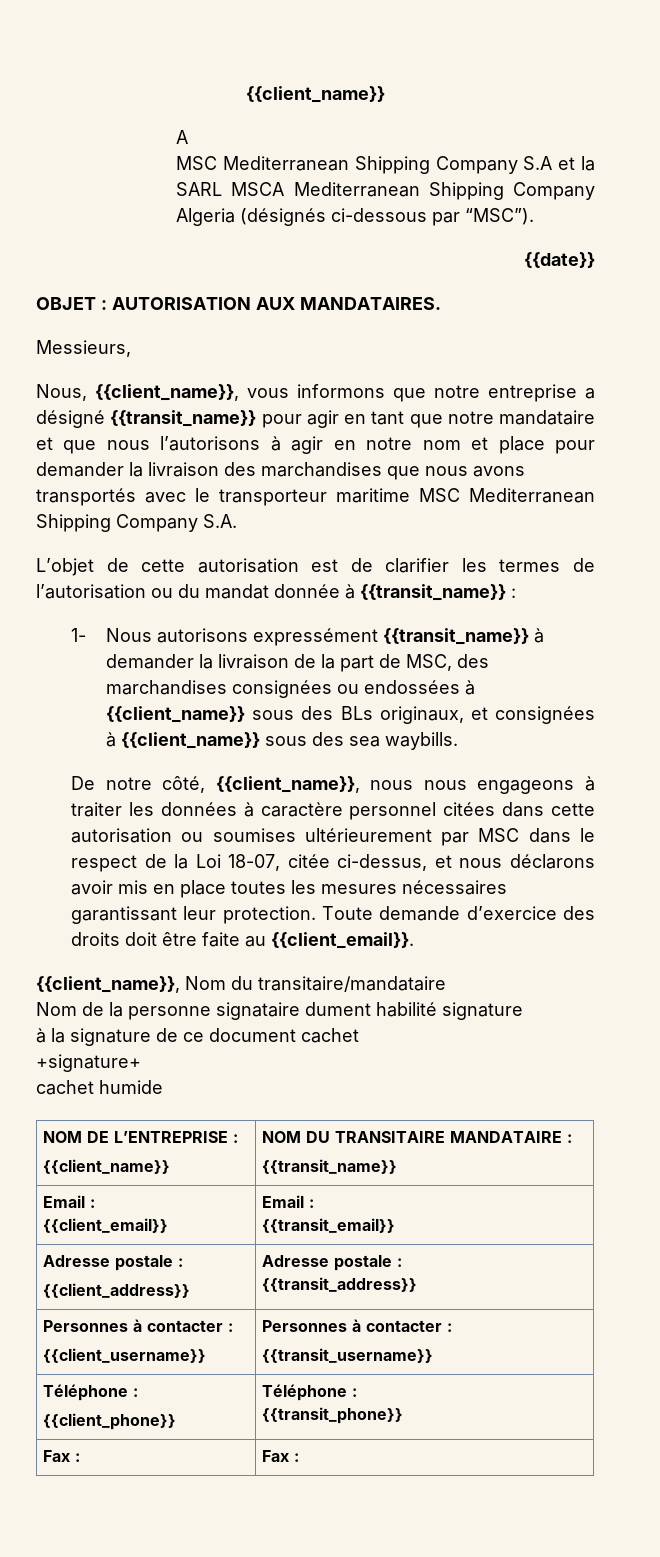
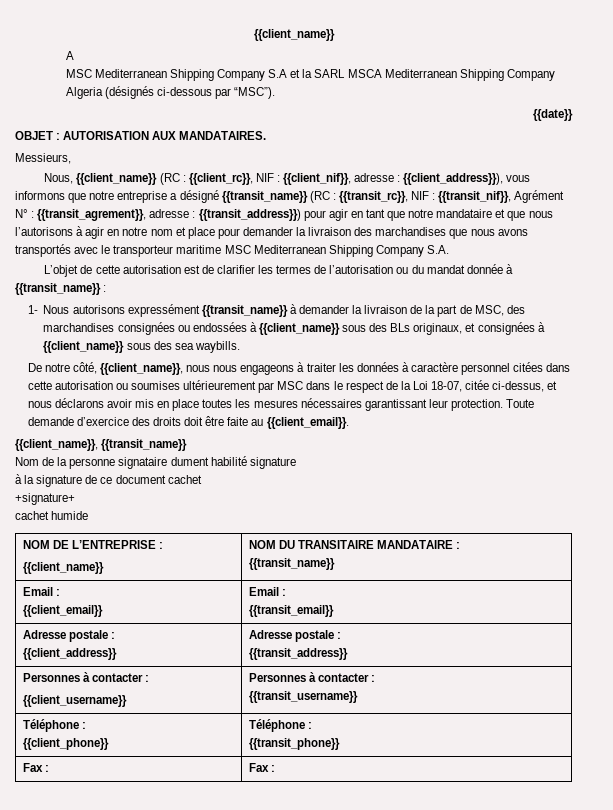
[95,384,239,401] {{client_name}}, -> [76,173,504,185] {{client_name}} (RC : {{client_rc}}, NIF : {{client_nif}}, adresse : {{client_address}}),
(257, 418) none -> [309,190,565,203] [15,209,301,221] (RC : {{transit_rc}}, NIF : {{transit_nif}}, Agrément N° : {{transit_agrement}}, adresse : {{transit_address}})
[185,976,446,992] Nom du transitaire/mandataire -> [101,439,188,451] {{transit_name}}

